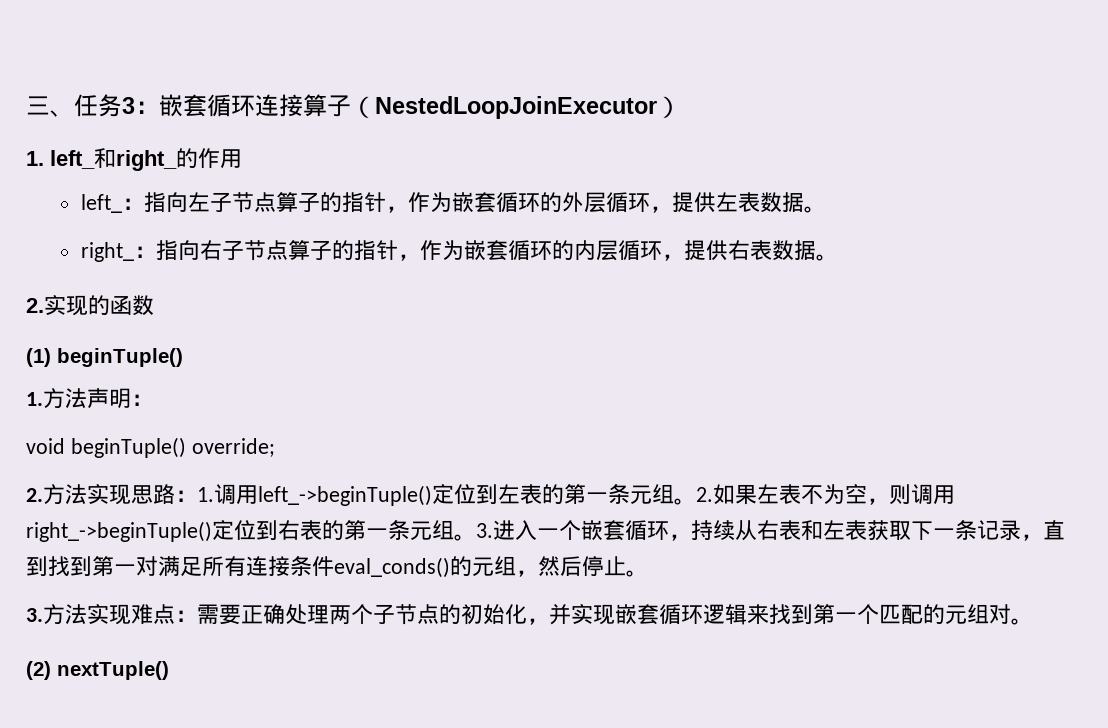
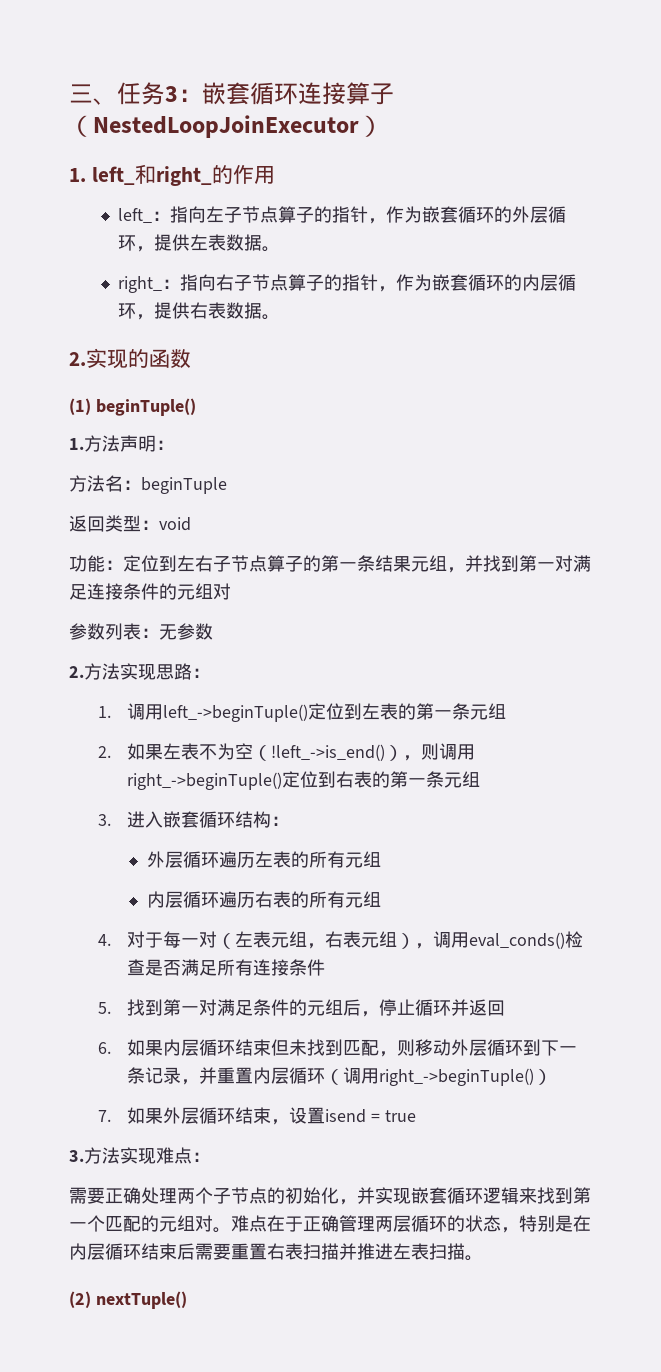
[26,437,275,458] void beginTuple() override; -> [69,475,227,494] [69,515,191,532] [69,555,591,573] [69,583,231,600] [69,623,213,640] 方法名：beginTuple // 返回类型：void // 功能：定位到左右子节点算子的第一条结果元组，并找到第一对满足连接条件的元组对 // 参数列表：无参数
(197, 496) none -> (210, 673) //
[674,498,696,505] 。 -> (506, 711) //
(867, 494) none -> [252,744,403,761] （!left_->is_end()）
[454,534,476,541] 。 -> (480, 779) //
[537,520,1065,541] [26,556,648,578] 一个嵌套循环，持续从右表和左表获取下一条记录，直到找到第一对满足所有连接条件eval_conds()的元组，然后停止。 -> [162,811,289,828] [146,851,381,868] [146,891,381,908] [97,931,583,949] [126,959,325,976] [97,999,505,1017] [97,1039,577,1057] [126,1067,552,1086] [97,1107,416,1125] 嵌套循环结构： // 外层循环遍历左表的所有元组 // 内层循环遍历右表的所有元组 // 4.对于每一对（左表元组，右表元组），调用eval_conds()检查是否满足所有连接条件 // 5.找到第一对满足条件的元组后，停止循环并返回 // 6.如果内层循环结束但未找到匹配，则移动外层循环到下一条记录，并重置内层循环（调用right_->beginTuple()） // 7.如果外层循环结束，设置isend = true
(197, 616) none -> (210, 1157) //
(1033, 621) none -> [231,1215,591,1233] [69,1243,483,1261] 难点在于正确管理两层循环的状态，特别是在内层循环结束后需要重置右表扫描并推进左表扫描。

